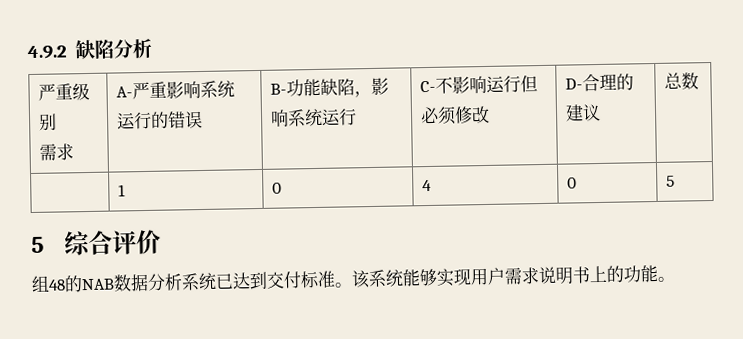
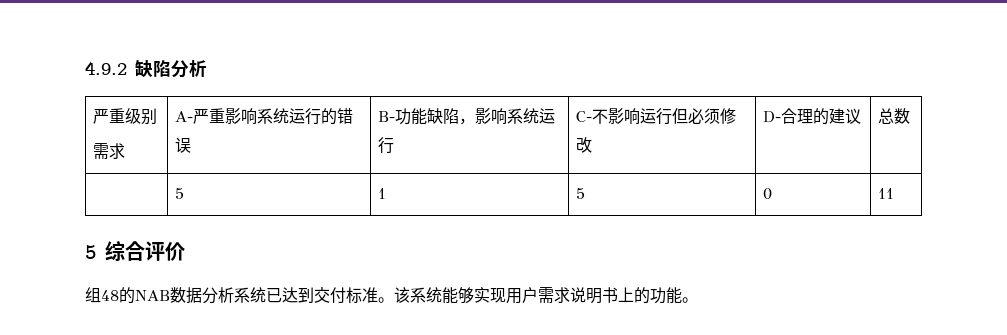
[118,184,127,197] [272,182,283,194] [422,179,433,192] [567,177,578,189] [666,175,676,187] | 1 | 0 | 4 | 0 | 5 -> [174,188,184,199] [377,188,386,199] [575,188,585,199] [762,188,772,200] [877,188,894,199] | 5 | 1 | 5 | 0 | 11

